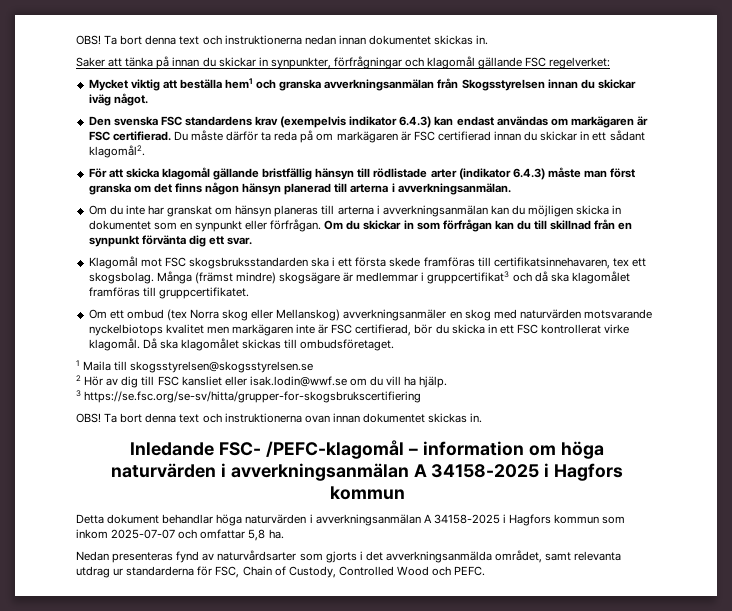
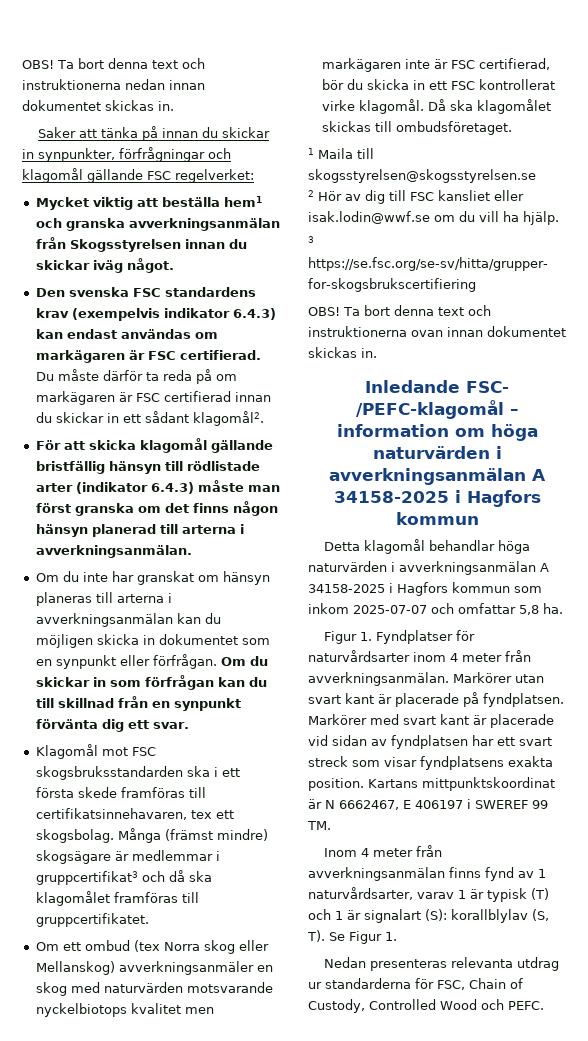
[107,514,160,524] dokument -> [364,539,426,554] klagomål
[76,550,572,563] Nedan presenteras fynd av naturvårdsarter som gjorts i det avverkningsanmälda området, samt -> [324,630,476,644] [308,650,531,662] [308,672,544,686] [308,692,564,707] [308,714,554,728] [308,735,552,749] [308,756,553,770] [308,777,555,791] [308,799,548,810] [307,821,331,830] [324,845,443,857] [308,867,546,881] [308,887,549,902] [308,909,549,923] [307,930,397,944] [324,957,448,971] Figur 1. Fyndplatser för naturvårdsarter inom 4 meter från avverkningsanmälan. Markörer utan svart kant är placerade på fyndplatsen. Markörer med svart kant är placerade vid sidan av fyndplatsen har ett svart streck som visar fyndplatsens exakta position. Kartans mittpunktskoordinat är N 6662467, E 406197 i SWEREF 99 TM. // Inom 4 meter från avverkningsanmälan finns fynd av 1 naturvårdsarter, varav 1 är typisk (T) och 1 är signalart (S): korallblylav (S, T). Se Figur 1. // Nedan presenteras

